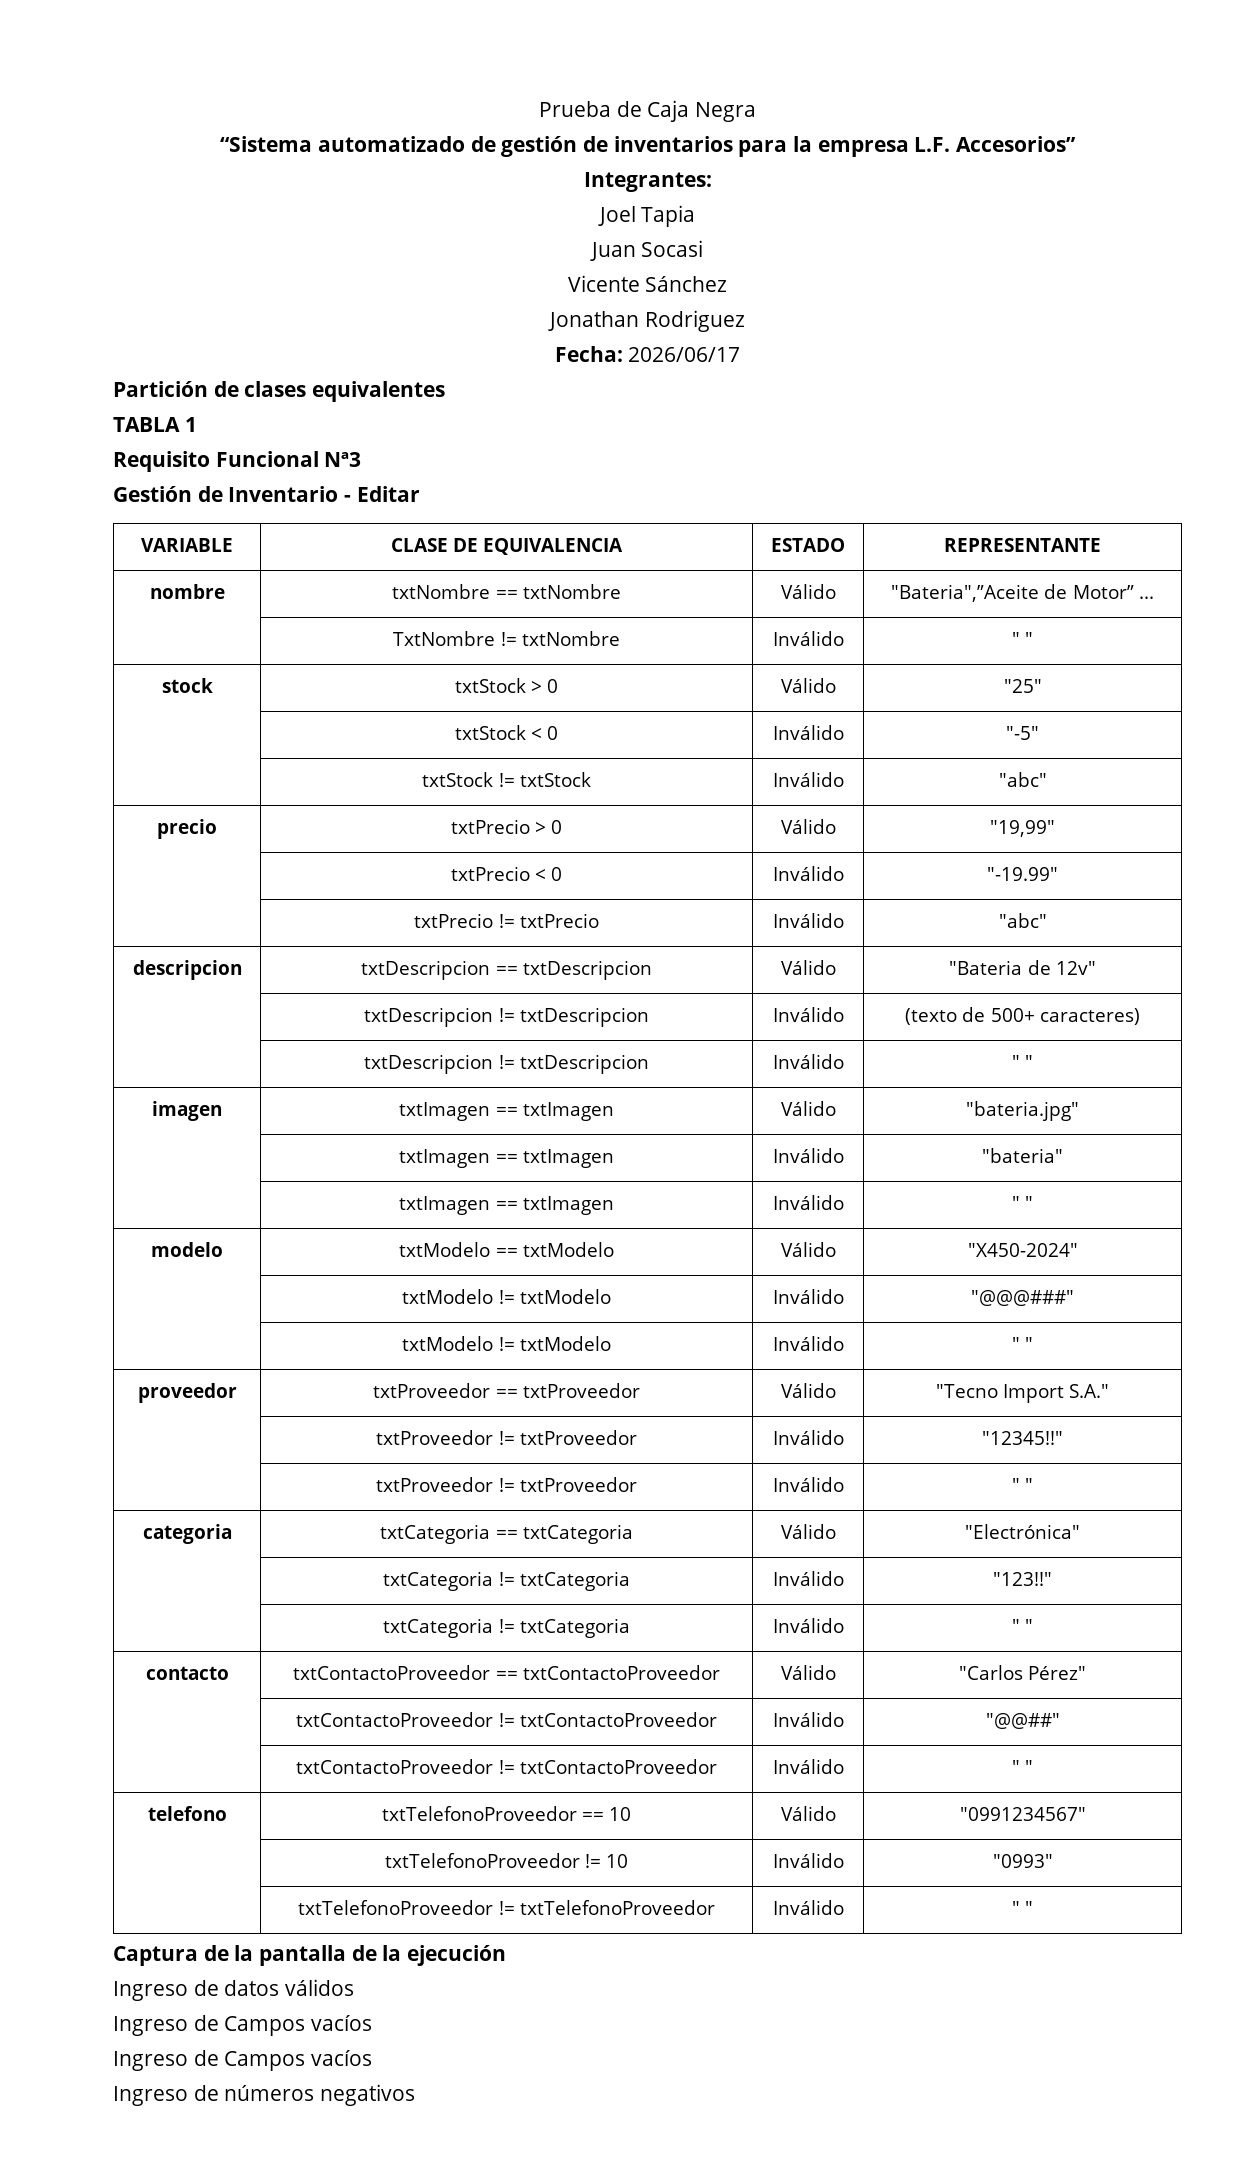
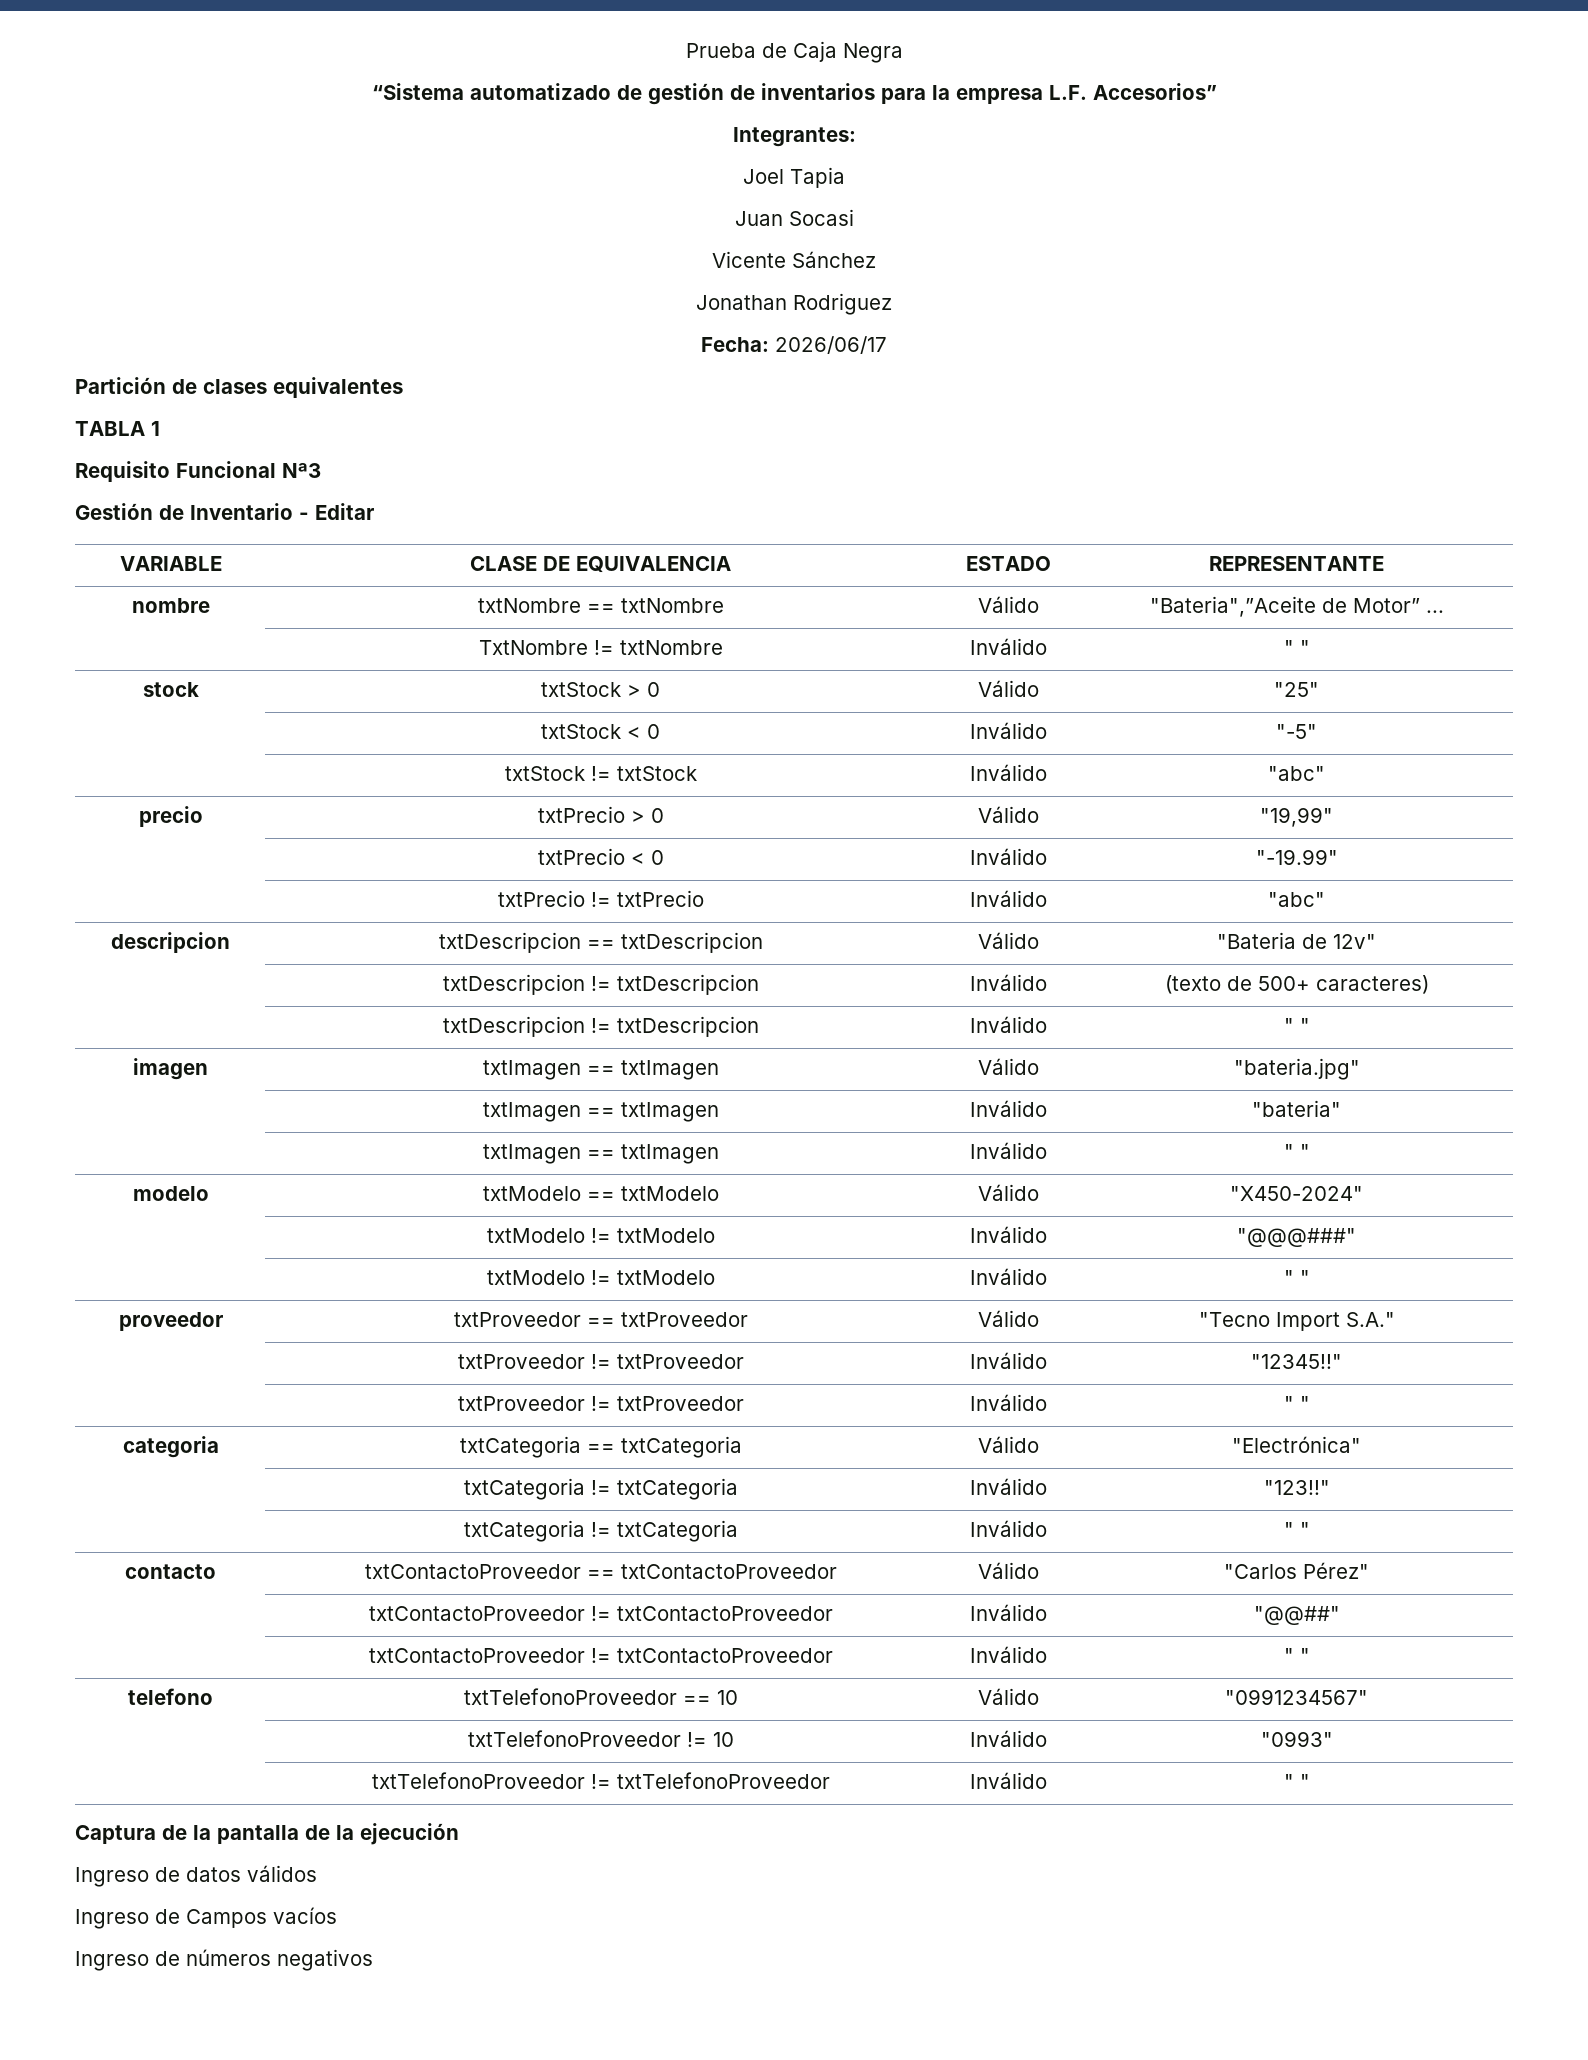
[113,2050,373,2071] // Ingreso de Campos vacíos -> (337, 1915) none

